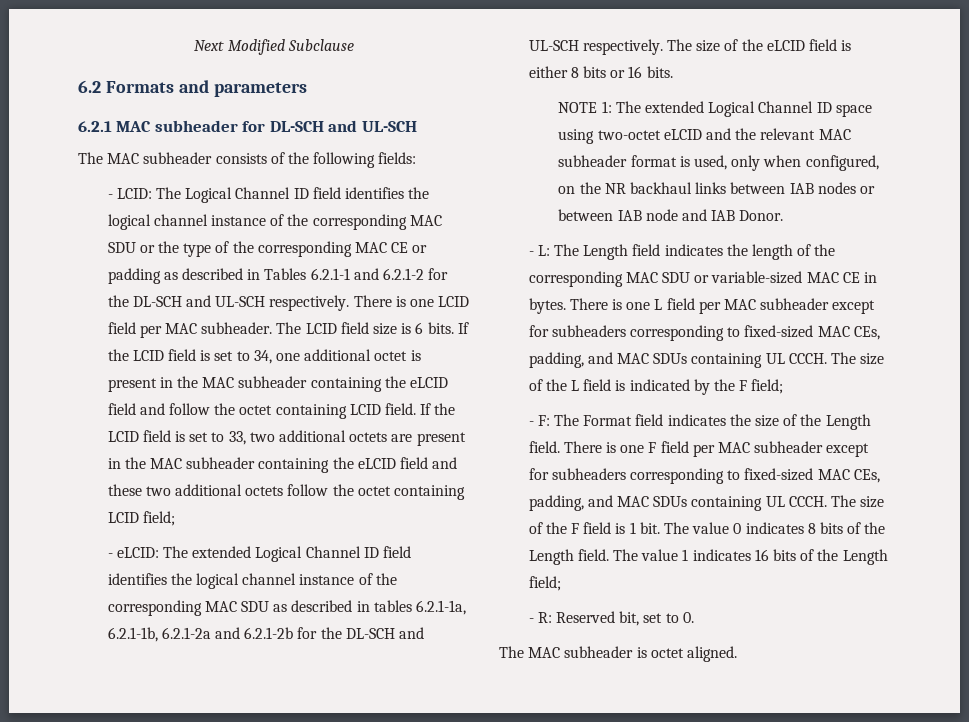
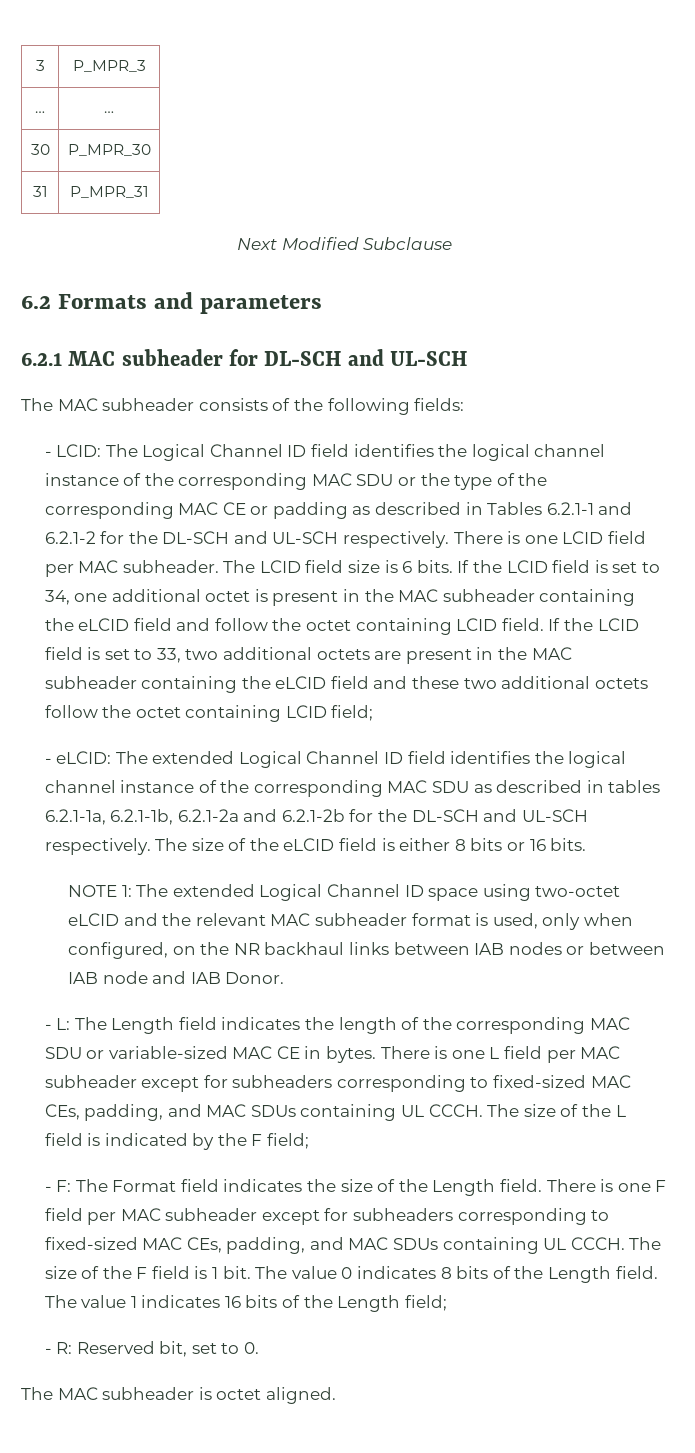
(194, 45) none -> [35,60,45,71] [72,60,146,72] [35,111,45,113] [104,111,114,113] [30,144,50,155] [67,144,151,156] [32,186,48,197] [69,186,149,198] 3 | P_MPR_3 // … | … // 30 | P_MPR_30 // 31 | P_MPR_31 //

